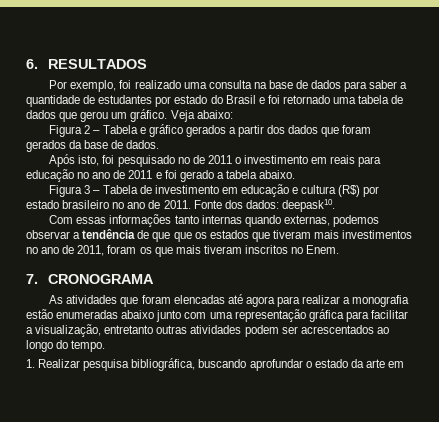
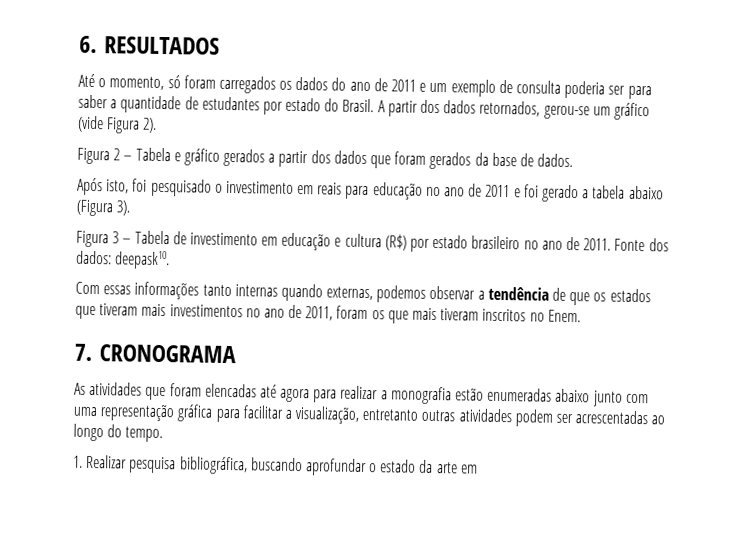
[49,80,342,92] Por exemplo, foi realizado uma consulta na base de dados -> [78,73,626,99] Até o momento, só foram carregados os dados do ano de 2011 e um exemplo de consulta poderia ser
[225,95,404,104] [26,109,233,122] Brasil e foi retornado uma tabela de dados que gerou um gráfico. Veja abaixo: -> [342,98,650,121] [78,115,158,134] Brasil. A partir dos dados retornados, gerou-se um gráfico (vide Figura 2).
[177,155,232,164] no de 2011 -> (212, 187) none
[259,170,296,179] abaixo. -> [628,185,664,200] [76,199,132,217] abaixo (Figura 3).
[173,232,192,242] que -> (591, 298) none
[300,325,374,334] acrescentados -> [575,410,649,425] acrescentadas

